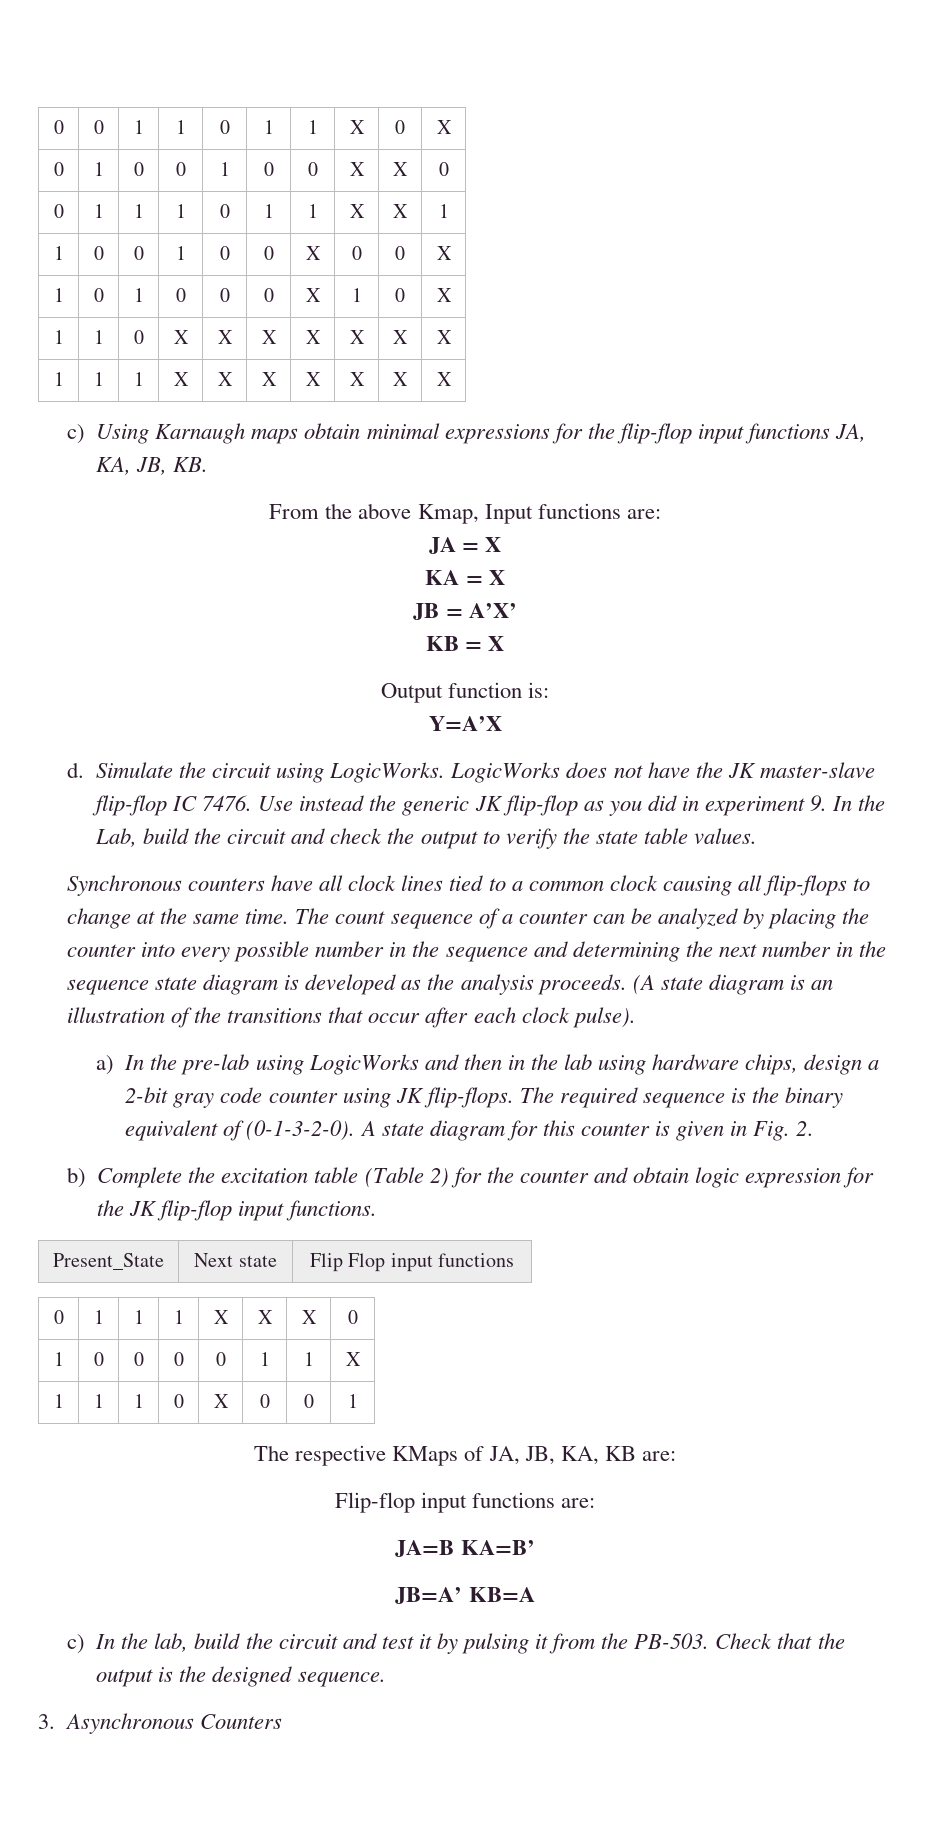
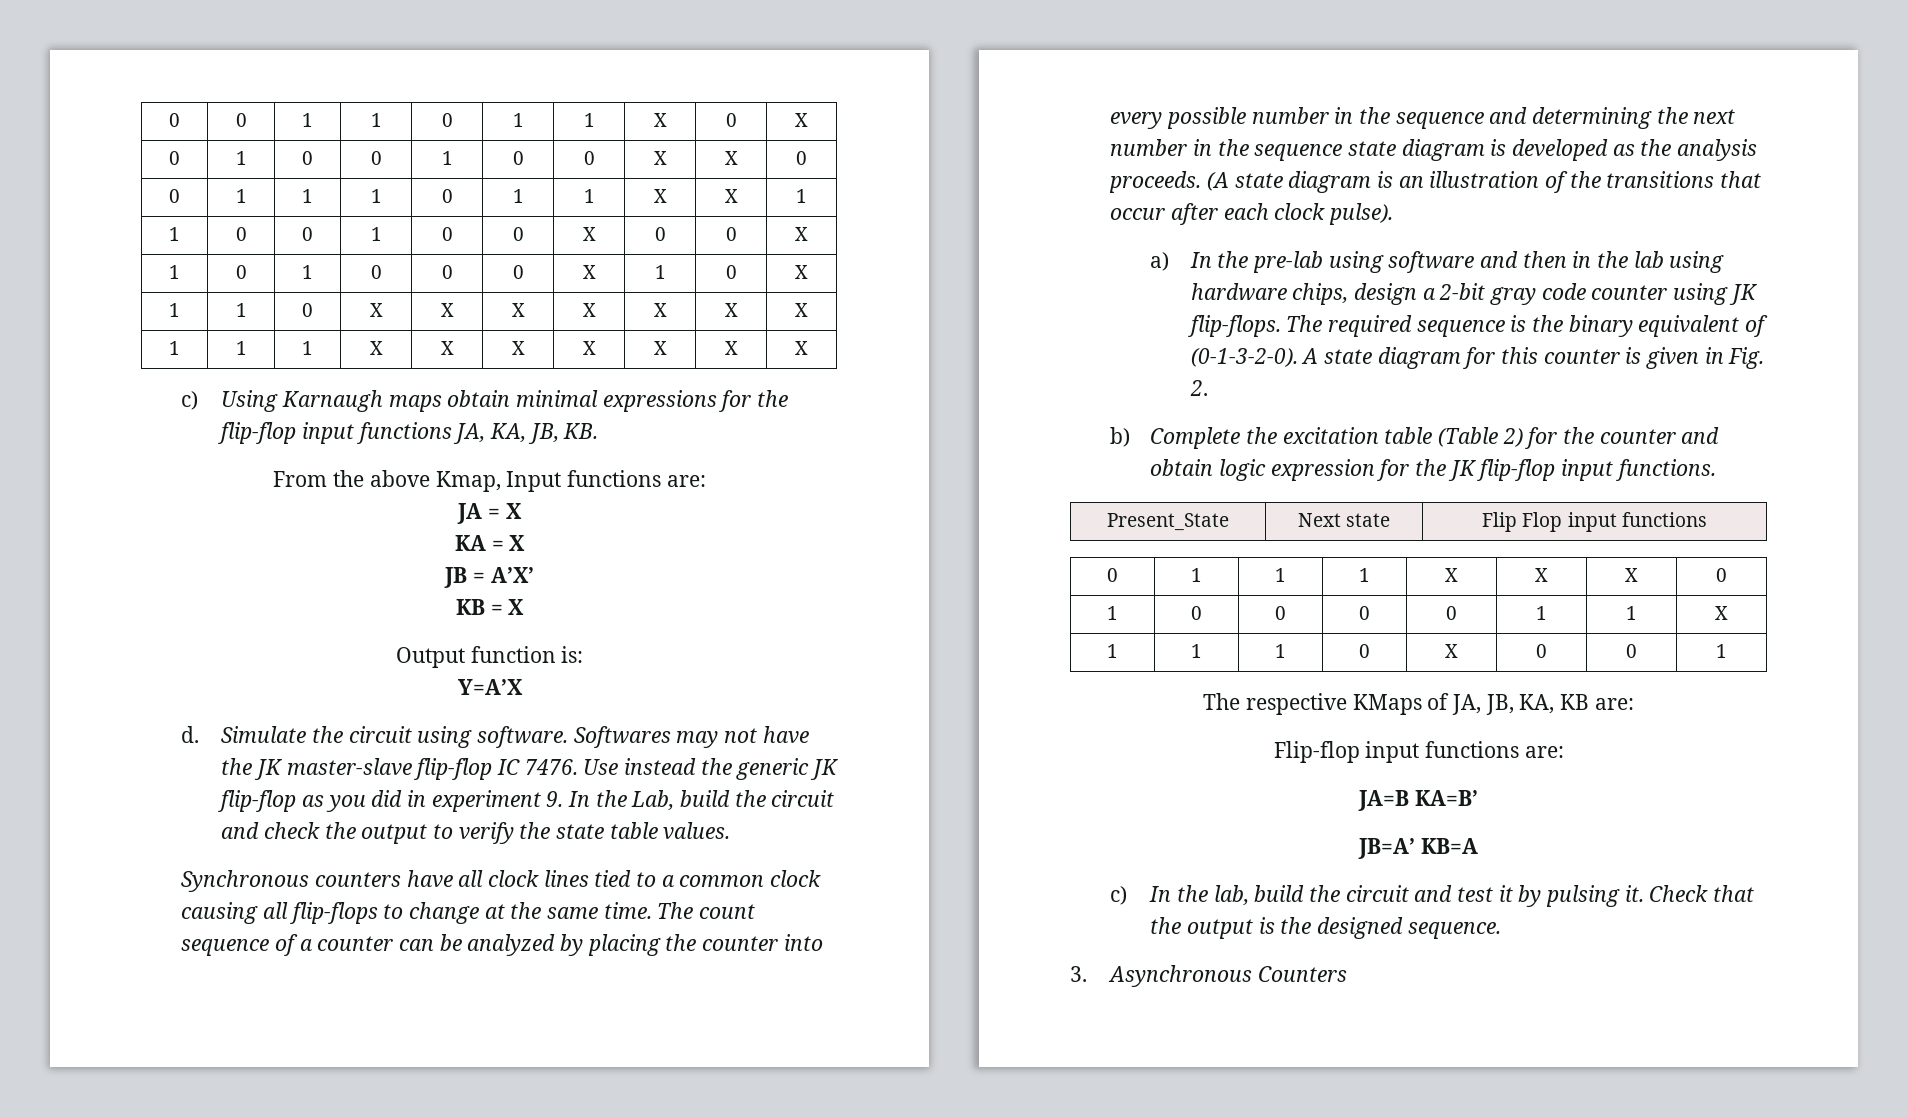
[329,762,608,783] LogicWorks. LogicWorks does -> [477,726,719,748] software. Softwares may
[308,1054,419,1075] LogicWorks -> [1388,251,1475,273] software
[535,1633,710,1654] it from the PB-503. -> [1624,885,1644,902] it.

